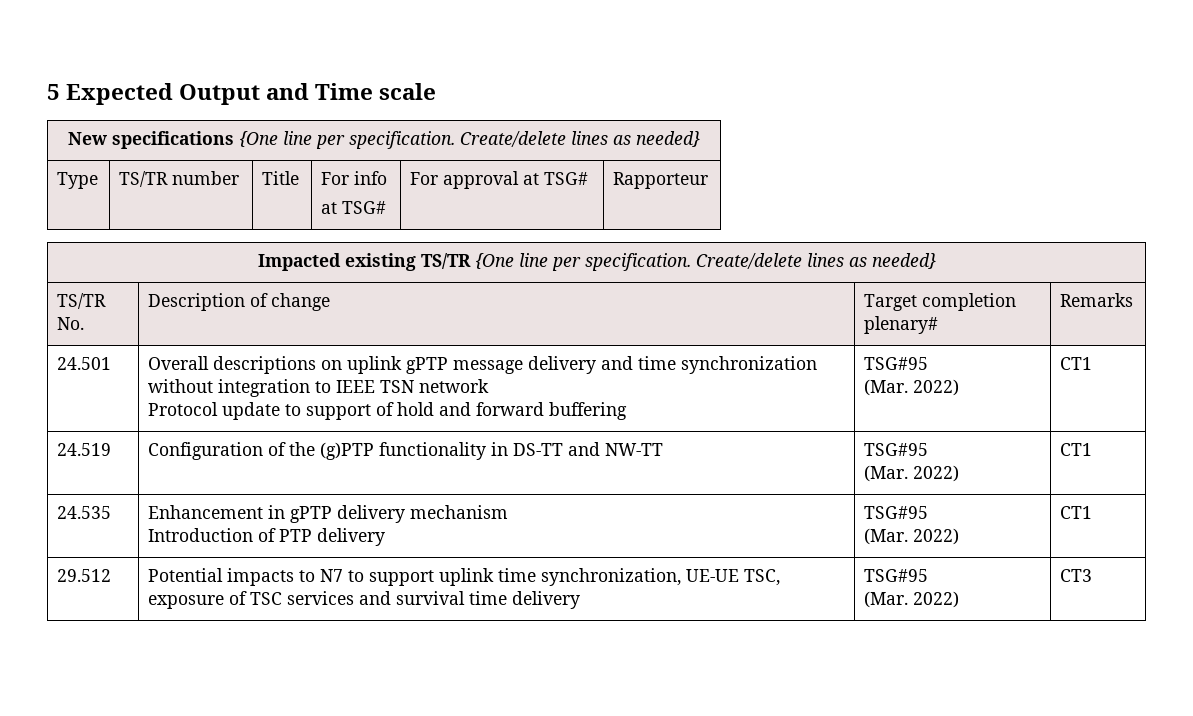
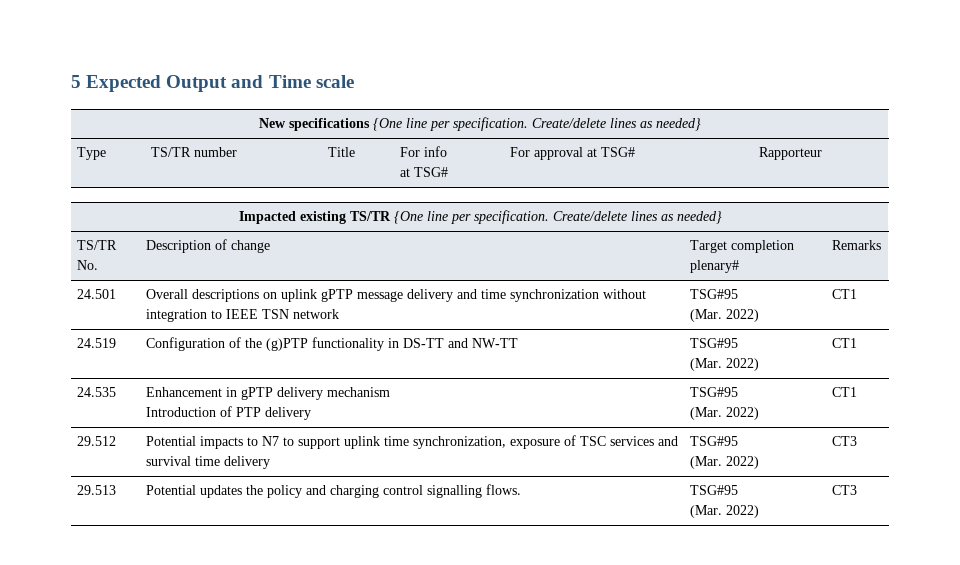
[148,402,628,420] // Protocol update to support of hold and forward buffering -> (339, 314) none
[686,569,781,586] UE-UE TSC, -> (506, 442) none
(1093, 575) none -> [76,485,116,495] [145,484,521,498] [689,485,738,495] [689,505,759,518] [831,485,857,495] // 29.513 | Potential updates the policy and charging control signalling flows. | TSG#95 // (Mar. 2022) | CT3

